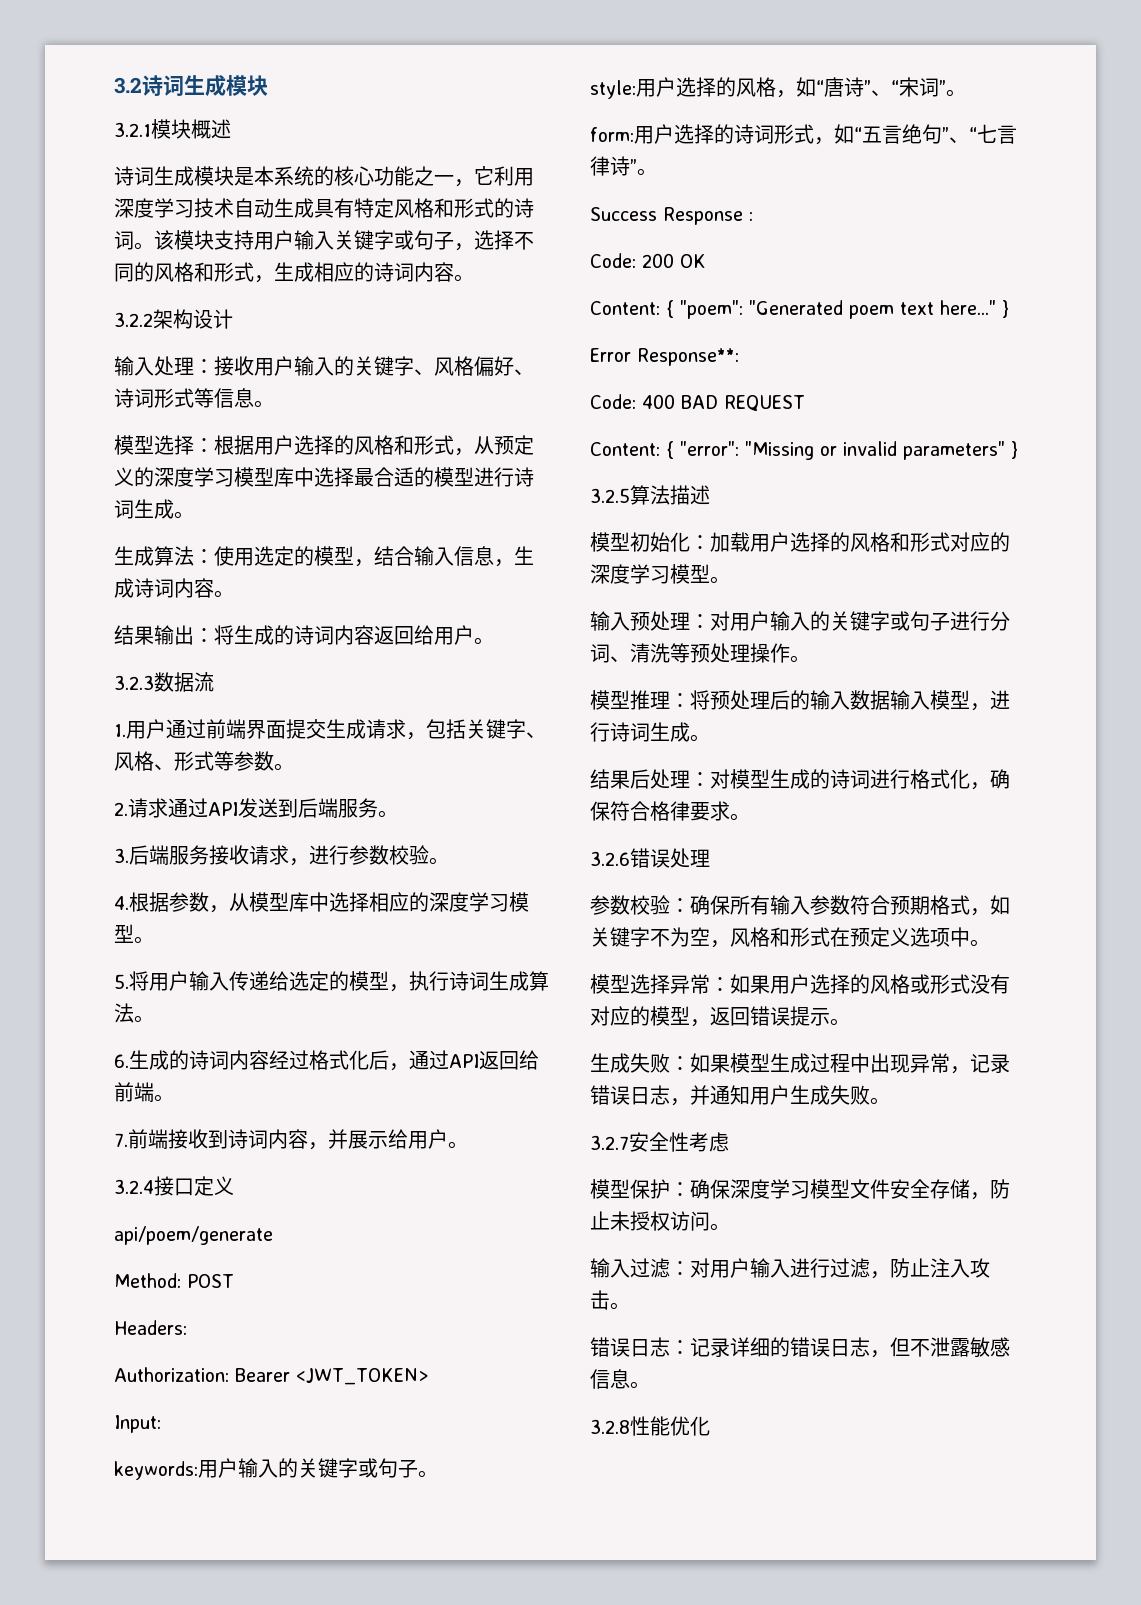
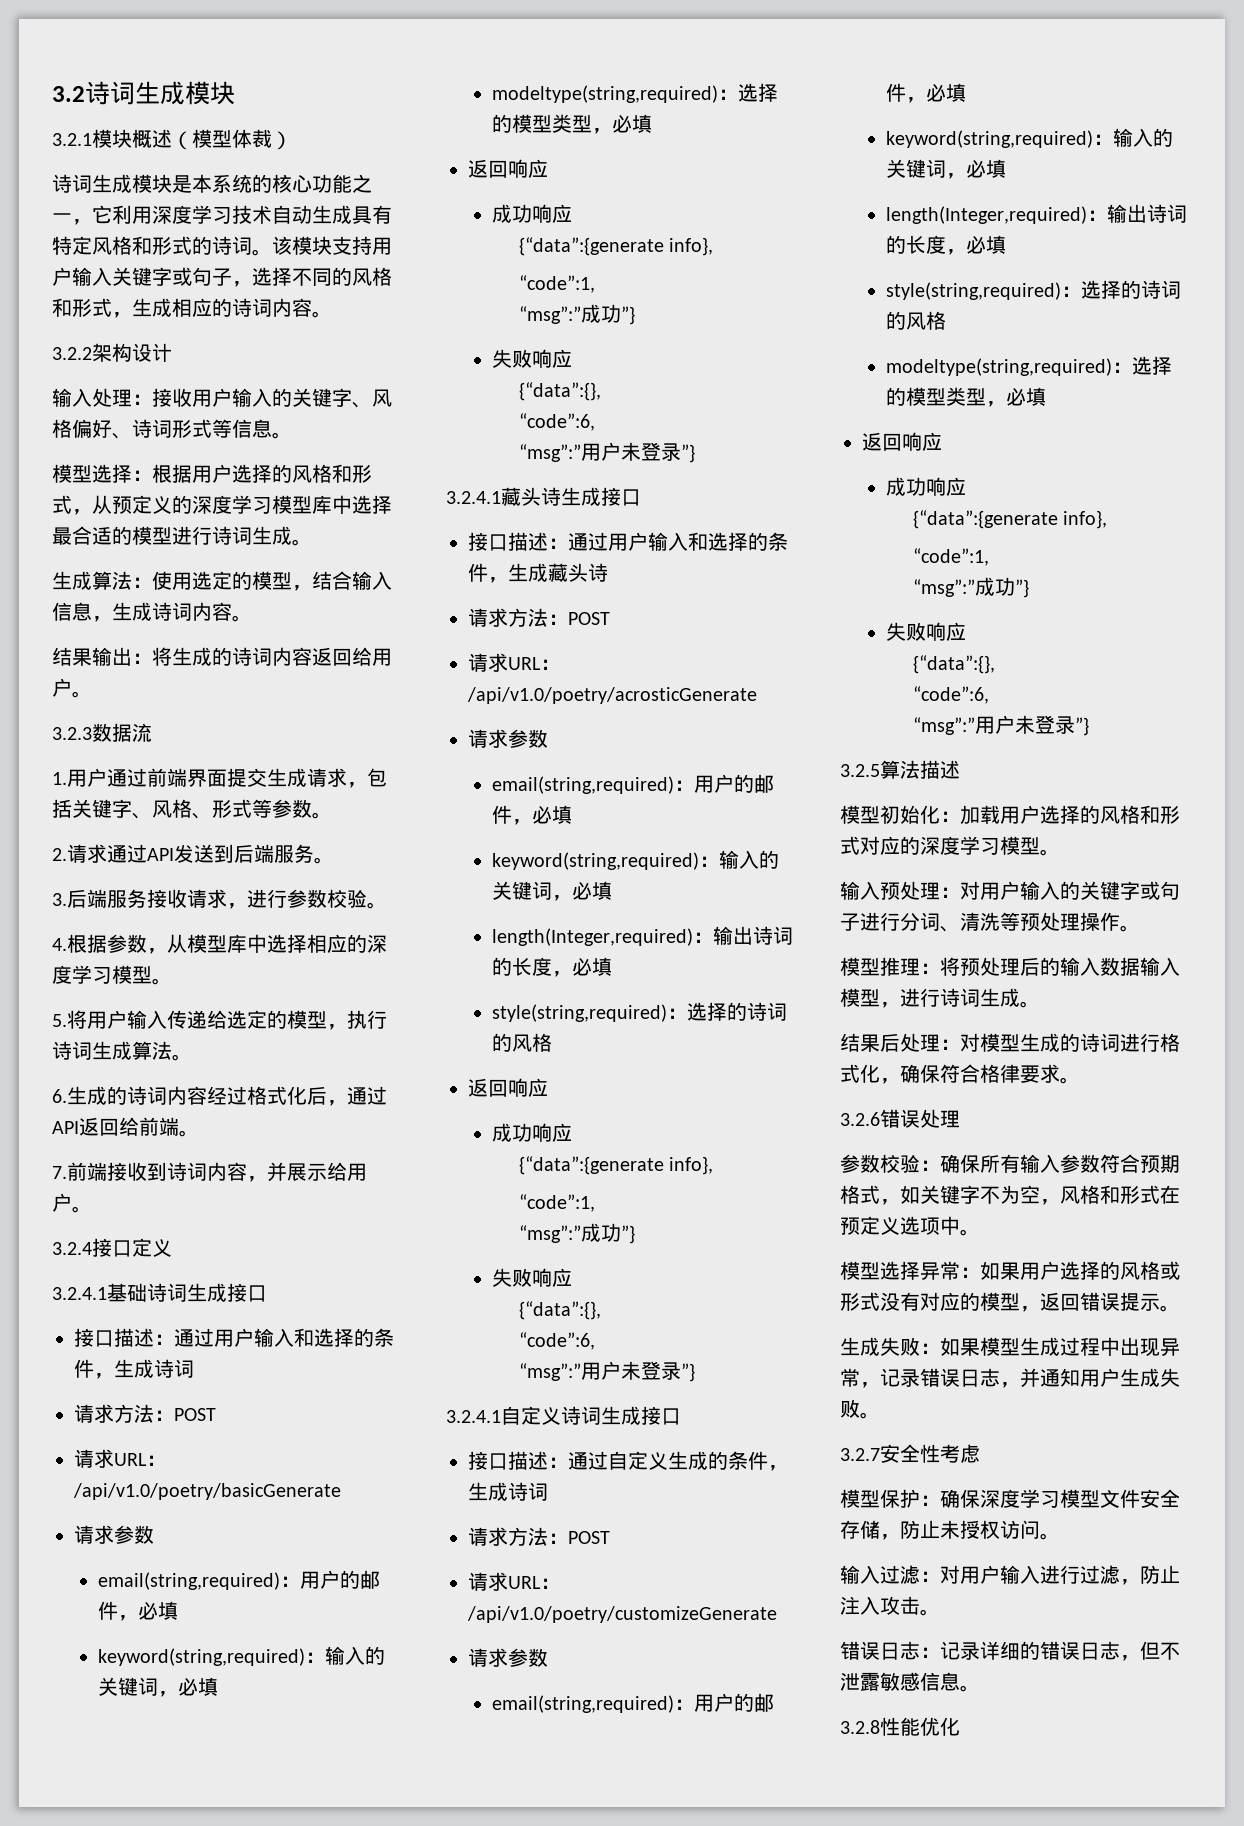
(231, 129) none -> [172,129,292,150] （模型体裁）
[114,1226,273,1245] [114,1273,234,1288] [114,1320,187,1335] [114,1367,429,1385] [114,1415,161,1433] [114,1458,438,1480] [590,77,966,99] [590,124,1017,145] [590,156,657,176] [590,207,753,225] [590,253,706,268] [590,300,1009,319] [590,348,739,366] [590,394,805,411] [590,441,1018,460] api/poem/generate // Method: POST // Headers: // Authorization: Bearer <JWT_TOKEN> // Input: // keywords:用户输入的关键字或句子。 // style:用户选择的风格，如“唐诗”、“宋词”。 // form:用户选择的诗词形式，如“五言绝句”、“七言律诗”。 // Success Response : // Code: 200 OK // Content: { "poem": "Generated poem text here..." } // Error Response**: // Code: 400 BAD REQUEST // Content: { "error": "Missing or invalid parameters" } -> [52,1283,267,1302] [74,1328,394,1347] [74,1359,194,1379] [74,1404,216,1423] [74,1449,166,1468] [73,1483,341,1500] [74,1525,154,1544] [98,1570,381,1590] [98,1601,179,1621] [98,1646,386,1666] [98,1677,219,1697] [492,83,779,103] [492,114,653,134] [468,159,548,178] [492,204,573,223] [518,237,714,256] [518,275,595,293] [518,304,635,325] [492,349,573,368] [518,382,601,401] [518,413,595,431] [518,442,695,463] [446,487,641,506] [468,532,788,551] [468,563,608,583] [468,608,610,627] [468,653,560,672] [467,687,757,704] [468,729,548,748] [492,774,775,794] [492,805,573,825] [492,850,780,870] [492,881,613,901] [492,926,794,946] [492,957,613,977] [492,1002,788,1022] [492,1033,553,1052] [468,1078,548,1097] [492,1123,573,1142] [518,1156,714,1175] [518,1194,595,1212] [518,1223,635,1244] [492,1268,573,1287] [518,1301,601,1320] [518,1332,595,1350] [518,1361,695,1382] [446,1406,681,1425] [468,1451,788,1471] [468,1482,548,1501] [468,1527,610,1546] [468,1572,560,1591] [467,1606,777,1623] [468,1648,548,1667] [492,1693,775,1713] [886,83,967,103] [886,128,1174,148] [886,159,1007,179] [886,204,1188,224] [886,235,1007,255] [886,280,1182,300] [886,311,947,330] [886,356,1173,376] [886,387,1047,407] [862,432,942,451] [886,477,967,496] [912,510,1108,529] [912,548,989,566] [912,577,1029,598] [886,622,967,641] [912,655,995,674] [912,686,989,704] [912,715,1089,736] 3.2.4.1基础诗词生成接口 // 接口描述：通过用户输入和选择的条件，生成诗词 // 请求方法：POST // 请求URL：/api/v1.0/poetry/basicGenerate // 请求参数 // email(string,required)：用户的邮件，必填 // keyword(string,required)：输入的关键词，必填 // modeltype(string,required)：选择的模型类型，必填 // 返回响应 // 成功响应 // {“data”:{generate info}, // “code”:1, // “msg”:”成功”} // 失败响应 // {“data”:{}, // “code”:6, // “msg”:”用户未登录”} // 3.2.4.1藏头诗生成接口 // 接口描述：通过用户输入和选择的条件，生成藏头诗 // 请求方法：POST // 请求URL：/api/v1.0/poetry/acrosticGenerate // 请求参数 // email(string,required)：用户的邮件，必填 // keyword(string,required)：输入的关键词，必填 // length(Integer,required)：输出诗词的长度，必填 // style(string,required)：选择的诗词的风格 // 返回响应 // 成功响应 // {“data”:{generate info}, // “code”:1, // “msg”:”成功”} // 失败响应 // {“data”:{}, // “code”:6, // “msg”:”用户未登录”} // 3.2.4.1自定义诗词生成接口 // 接口描述：通过自定义生成的条件，生成诗词 // 请求方法：POST // 请求URL：/api/v1.0/poetry/customizeGenerate // 请求参数 // email(string,required)：用户的邮件，必填 // keyword(string,required)：输入的关键词，必填 // length(Integer,required)：输出诗词的长度，必填 // style(string,required)：选择的诗词的风格 // modeltype(string,required)：选择的模型类型，必填 // 返回响应 // 成功响应 // {“data”:{generate info}, // “code”:1, // “msg”:”成功”} // 失败响应 // {“data”:{}, // “code”:6, // “msg”:”用户未登录”}

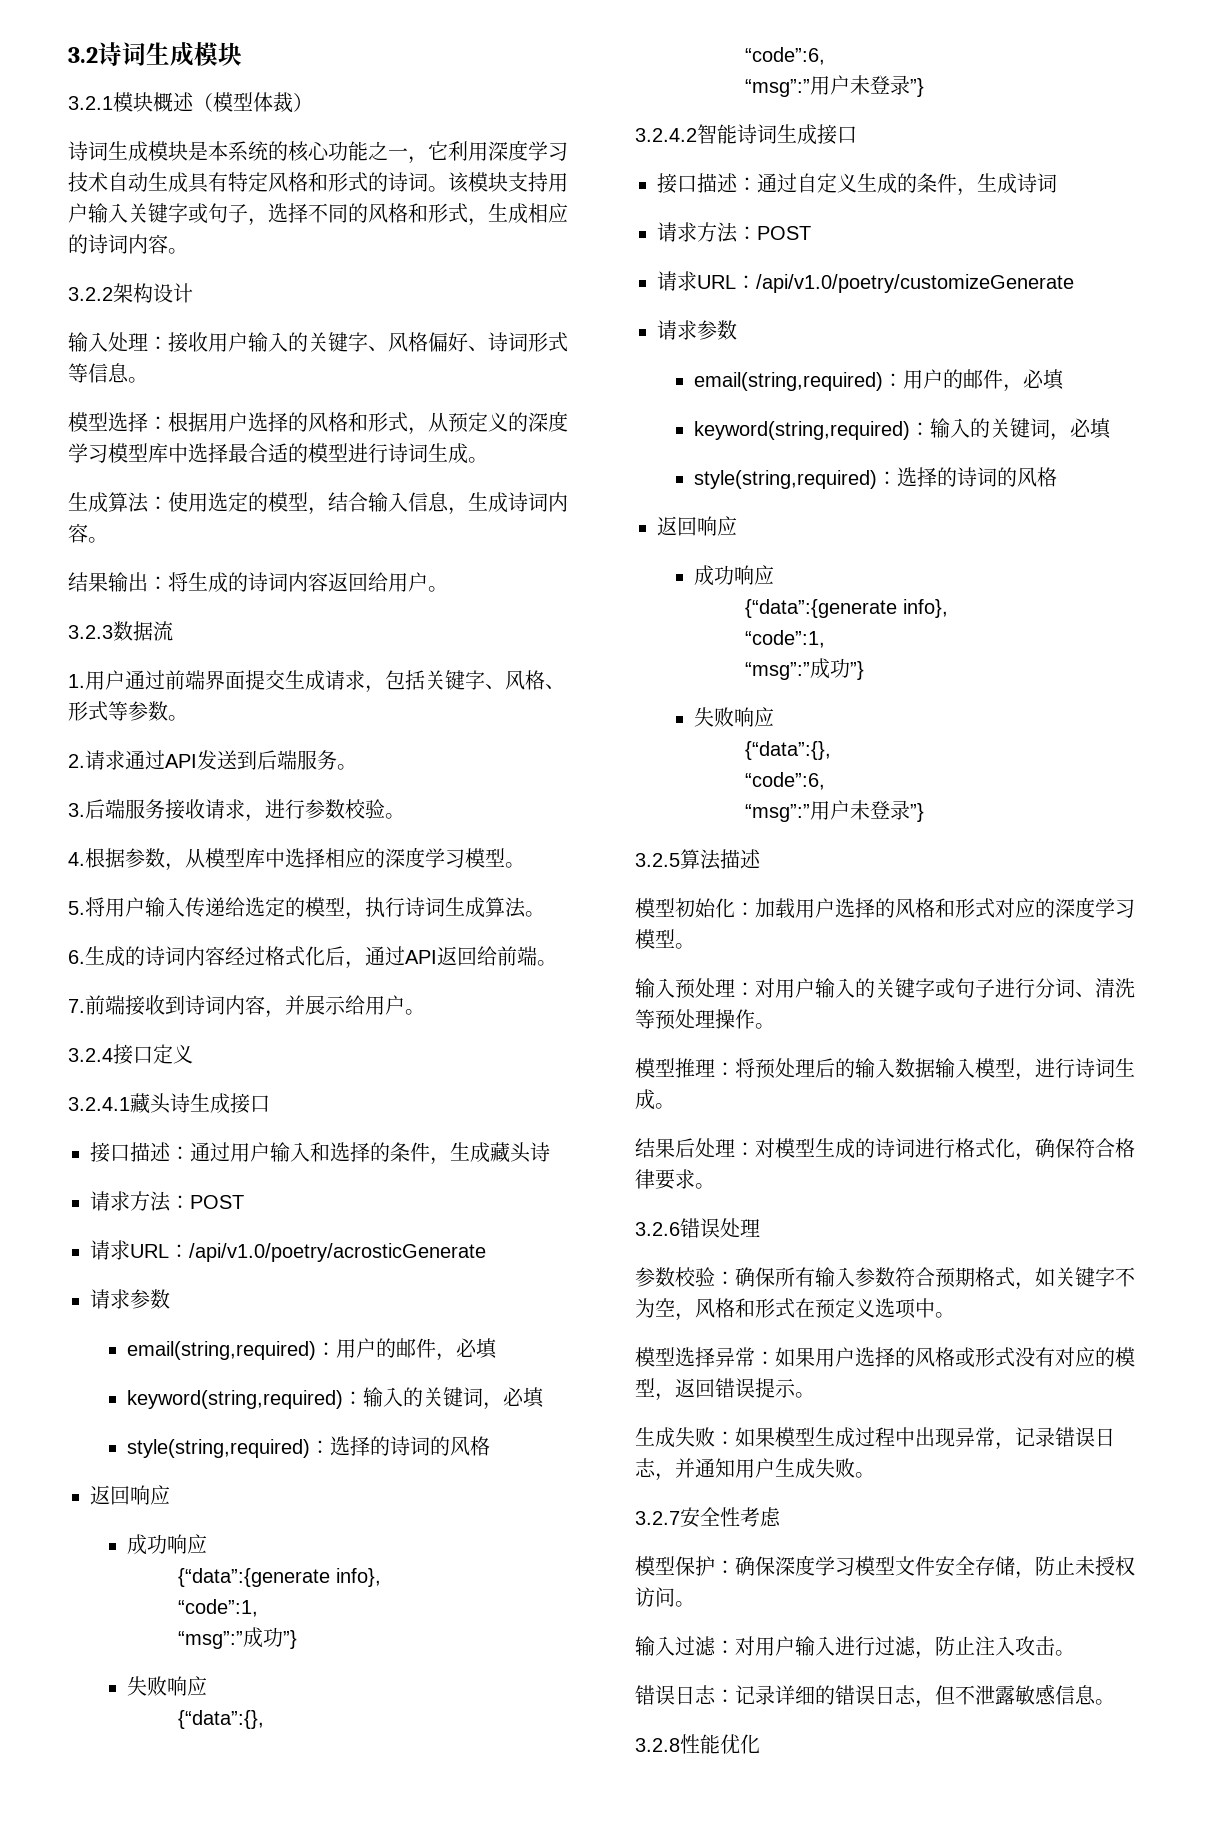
[52,1283,267,1302] [74,1328,394,1347] [74,1359,194,1379] [74,1404,216,1423] [74,1449,166,1468] [73,1483,341,1500] [74,1525,154,1544] [98,1570,381,1590] [98,1601,179,1621] [98,1646,386,1666] [98,1677,219,1697] [492,83,779,103] [492,114,653,134] [468,159,548,178] [492,204,573,223] [518,237,714,256] [518,275,595,293] [518,304,635,325] [492,349,573,368] [518,382,601,401] [518,413,595,431] [518,442,695,463] // 3.2.4.1基础诗词生成接口 // 接口描述：通过用户输入和选择的条件，生成诗词 // 请求方法：POST // 请求URL：/api/v1.0/poetry/basicGenerate // 请求参数 // email(string,required)：用户的邮件，必填 // keyword(string,required)：输入的关键词，必填 // modeltype(string,required)：选择的模型类型，必填 // 返回响应 // 成功响应 // {“data”:{generate info}, // “code”:1, // “msg”:”成功”} // 失败响应 // {“data”:{}, // “code”:6, // “msg”:”用户未登录”} -> (193, 1054) none
[492,926,794,946] [492,957,613,977] // length(Integer,required)：输出诗词的长度，必填 -> (545, 1397) none
[446,1406,561,1425] 3.2.4.1自定义 -> [635,124,737,144] 3.2.4.2智能
[886,204,1188,224] [886,235,1007,255] [886,280,1182,300] [886,311,947,330] [886,356,1173,376] [886,387,1047,407] // length(Integer,required)：输出诗词的长度，必填 // style(string,required)：选择的诗词的风格 // modeltype(string,required)：选择的模型类型，必填 -> [693,467,1057,489] // style(string,required)：选择的诗词的风格

